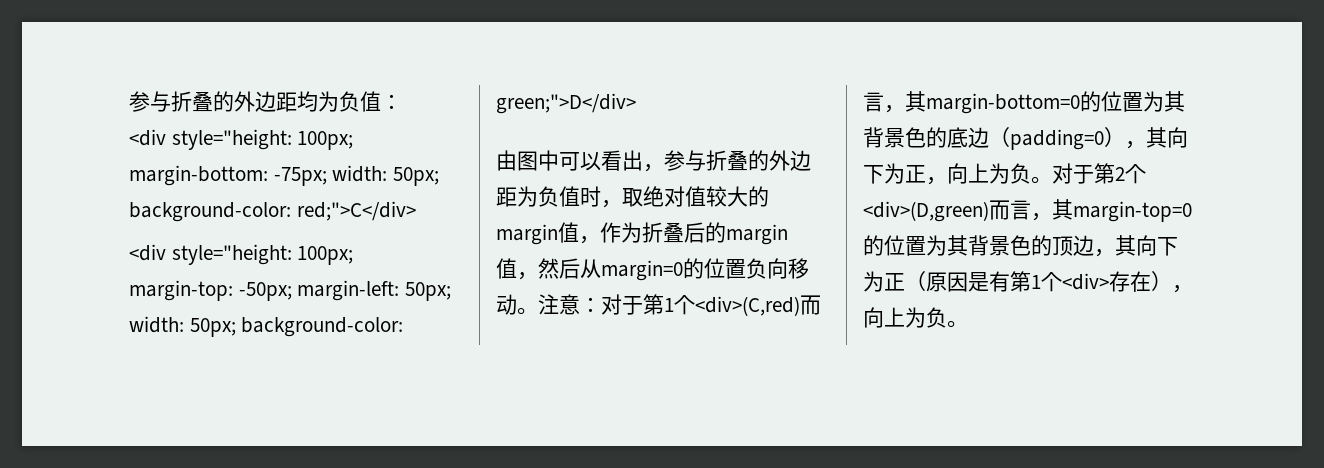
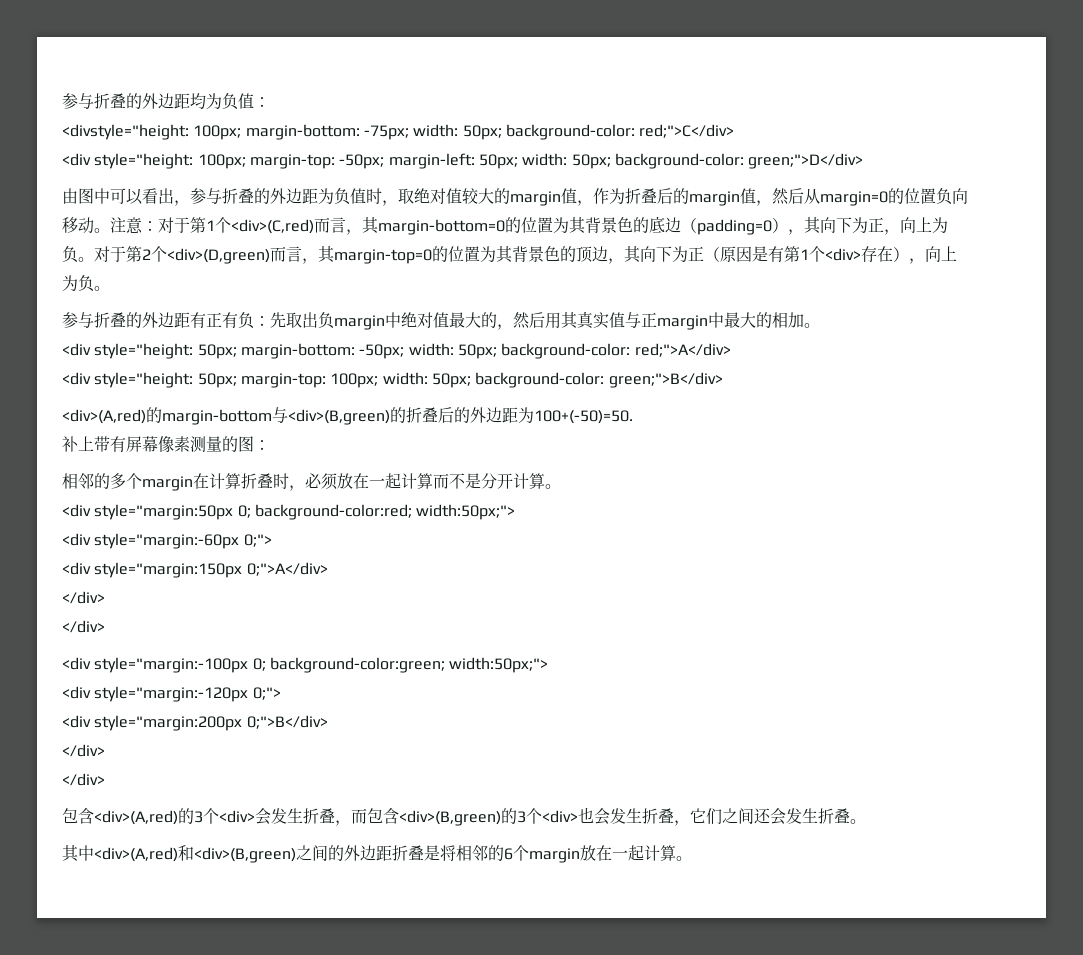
[129,129,292,150] <div style="height: -> [62,124,189,140] <divstyle="height:
(968, 324) none -> [62,311,820,330] [62,343,731,359] [62,372,723,388] [62,407,633,425] [62,436,270,453] [62,473,561,491] [62,504,516,520] [62,533,272,549] [62,562,328,578] [62,591,105,604] [62,620,105,633] [62,657,549,673] [62,686,281,702] [62,715,328,731] [62,744,105,757] [62,773,105,786] [62,807,866,826] [62,845,692,863] // 参与折叠的外边距有正有负：先取出负margin中绝对值最大的，然后用其真实值与正margin中最大的相加。 // <div style="height: 50px; margin-bottom: -50px; width: 50px; background-color: red;">A</div> // <div style="height: 50px; margin-top: 100px; width: 50px; background-color: green;">B</div> // <div>(A,red)的margin-bottom与<div>(B,green)的折叠后的外边距为100+(-50)=50. // 补上带有屏幕像素测量的图： // 相邻的多个margin在计算折叠时，必须放在一起计算而不是分开计算。 // <div style="margin:50px 0; background-color:red; width:50px;"> // <div style="margin:-60px 0;"> // <div style="margin:150px 0;">A</div> // </div> // </div> // <div style="margin:-100px 0; background-color:green; width:50px;"> // <div style="margin:-120px 0;"> // <div style="margin:200px 0;">B</div> // </div> // </div> // 包含<div>(A,red)的3个<div>会发生折叠，而包含<div>(B,green)的3个<div>也会发生折叠，它们之间还会发生折叠。 // 其中<div>(A,red)和<div>(B,green)之间的外边距折叠是将相邻的6个margin放在一起计算。

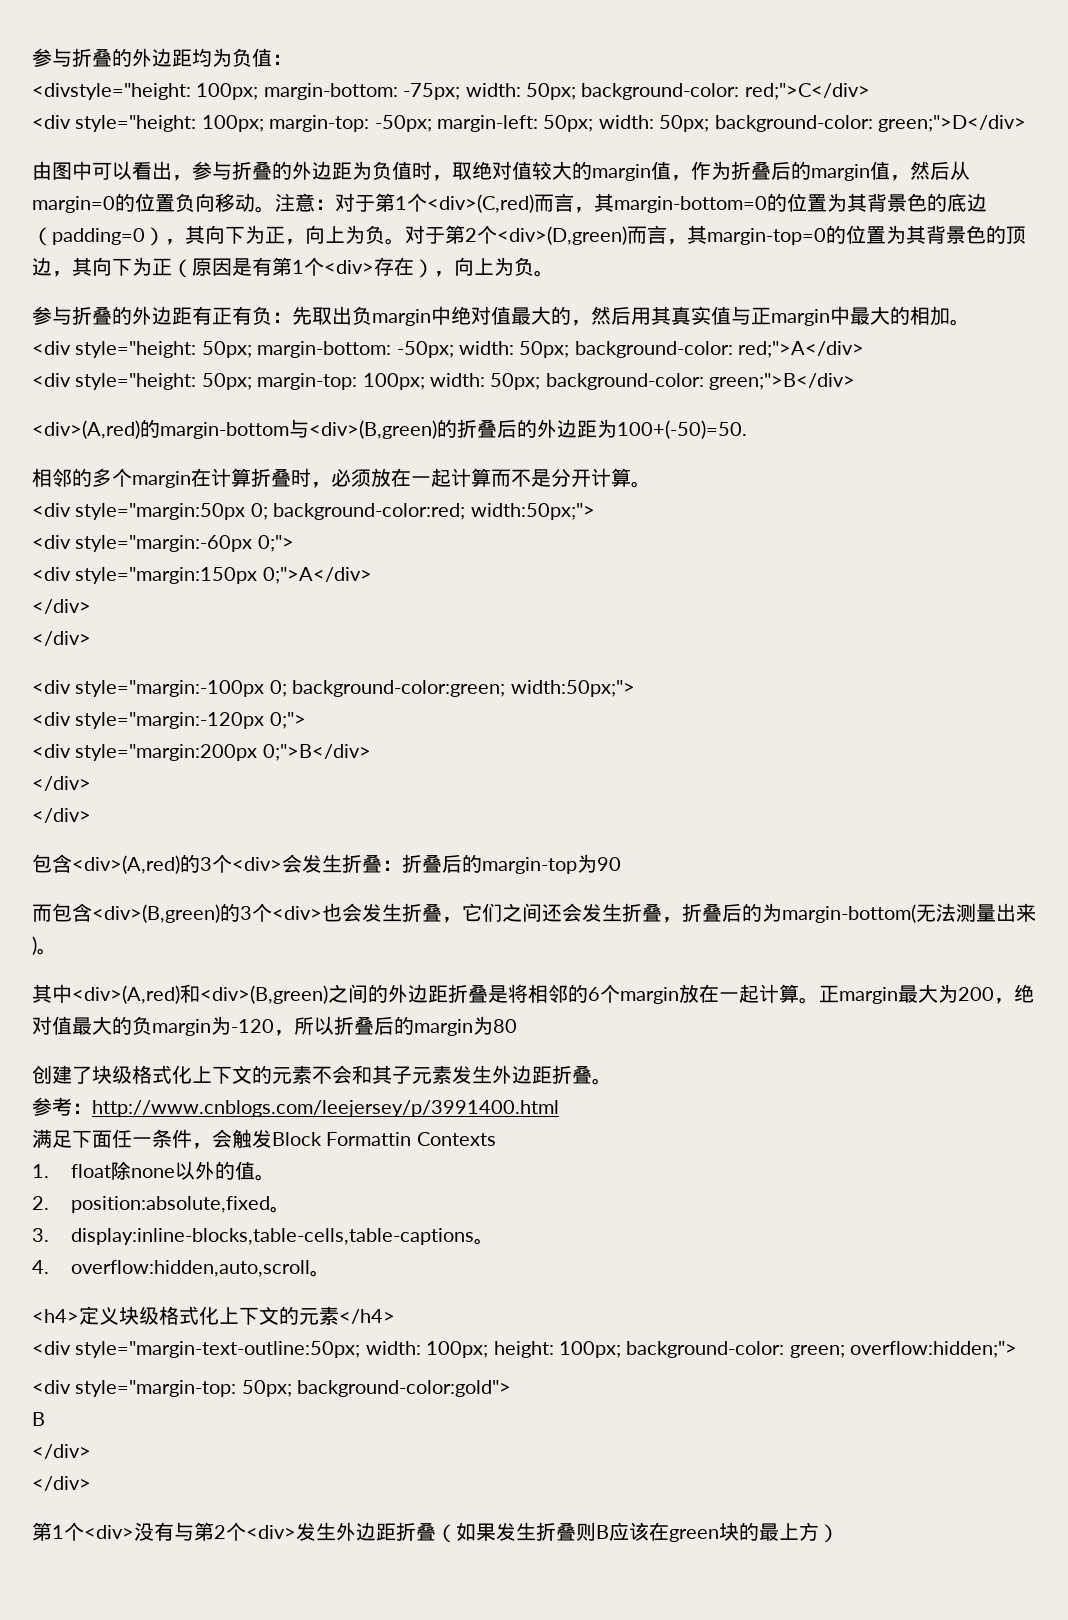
[62,436,270,453] // 补上带有屏幕像素测量的图： -> (747, 429) none
[335,820,351,826] ， -> [382,854,621,874] ：折叠后的margin-top为90 //
(850, 815) none -> [662,903,1036,923] [32,936,37,955] ，折叠后的为margin-bottom(无法测量出来)
(692, 858) none -> [819,984,1034,1004] [32,1016,517,1036] [32,1065,612,1085] [32,1097,559,1117] [32,1129,496,1149] [32,1161,276,1181] [32,1196,291,1213] [32,1228,495,1245] [32,1260,331,1277] [32,1306,395,1325] [32,1341,1018,1358] [32,1380,512,1397] [32,1412,45,1426] [32,1444,91,1459] [32,1476,91,1491] [32,1522,839,1543] 正margin最大为200，绝对值最大的负margin为-120，所以折叠后的margin为80 // 创建了块级格式化上下文的元素不会和其子元素发生外边距折叠。 // 参考：http://www.cnblogs.com/leejersey/p/3991400.html // 满足下面任一条件，会触发Block Formattin Contexts // 1. float除none以外的值。 // 2. position:absolute,fixed。 // 3. display:inline-blocks,table-cells,table-captions。 // 4. overflow:hidden,auto,scroll。 // <h4>定义块级格式化上下文的元素</h4> // <div style="margin-text-outline:50px; width: 100px; height: 100px; background-color: green; overflow:hidden;"> // <div style="margin-top: 50px; background-color:gold"> // B // </div> // </div> // 第1个<div>没有与第2个<div>发生外边距折叠（如果发生折叠则B应该在green块的最上方）

